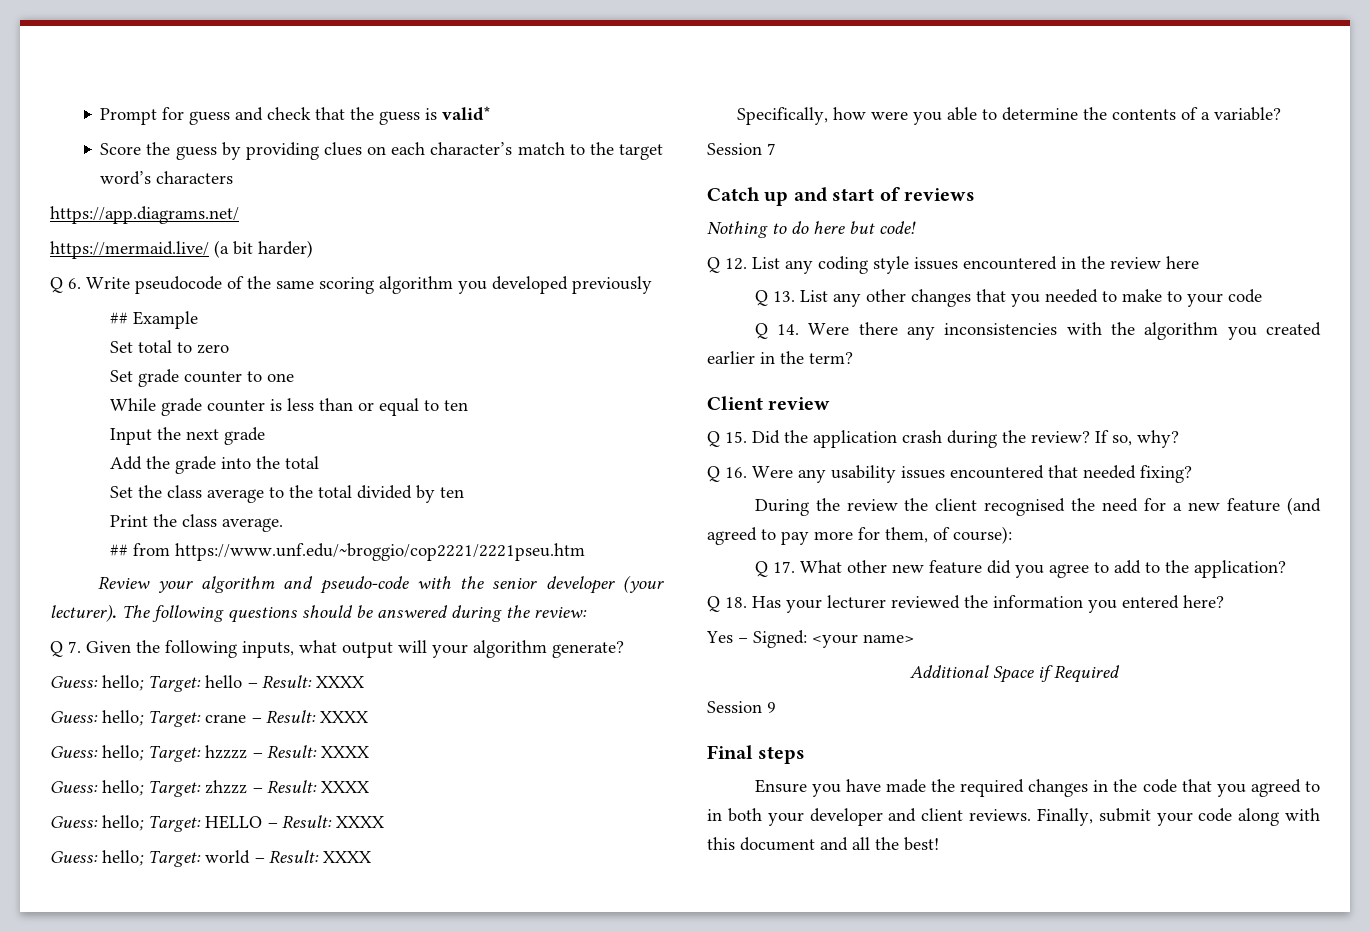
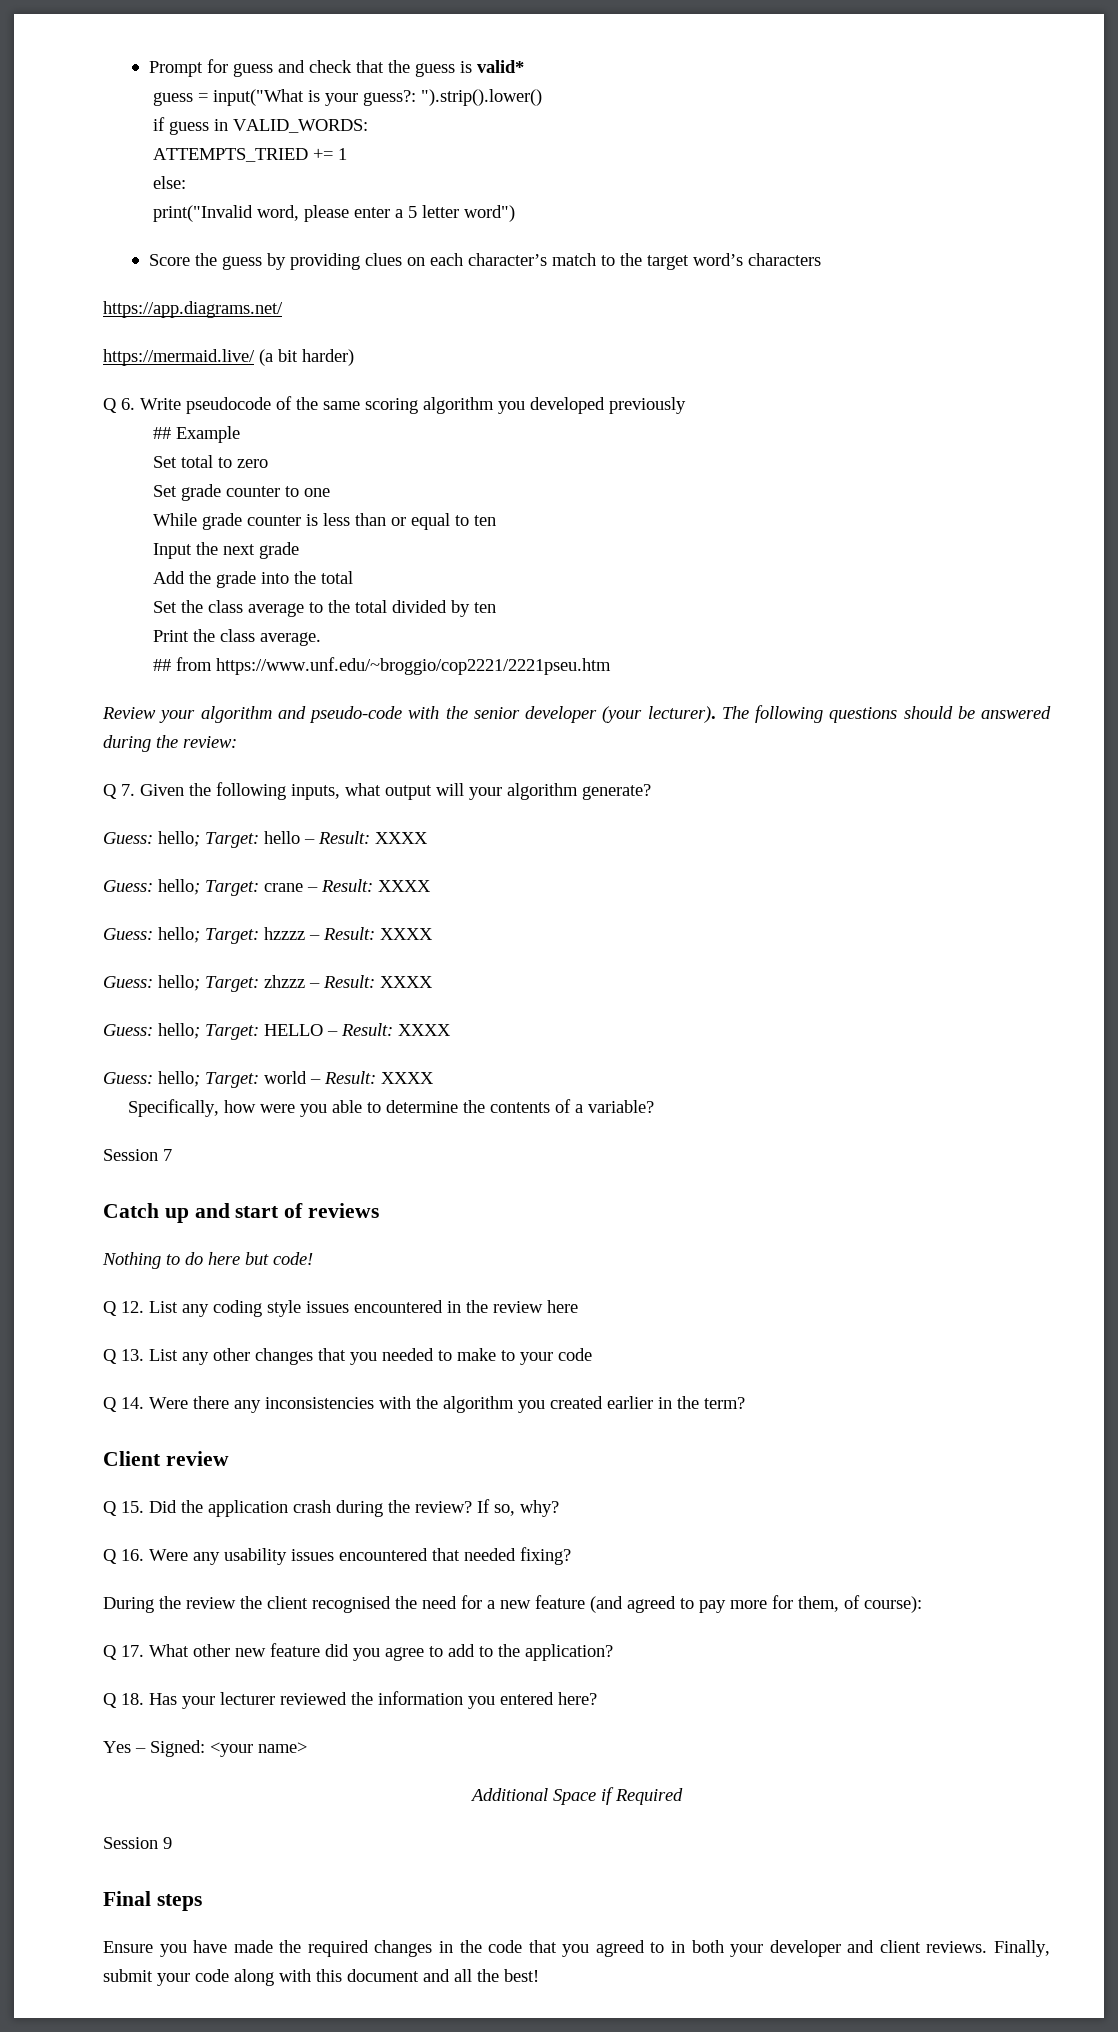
(492, 113) none -> [153,89,543,106] [153,117,369,135] [153,148,348,162] [153,176,187,189] [153,205,516,222] // guess = input("What is your guess?: ").strip().lower() // if guess in VALID_WORDS: // ATTEMPTS_TRIED += 1 // else: // print("Invalid word, please enter a 5 letter word")

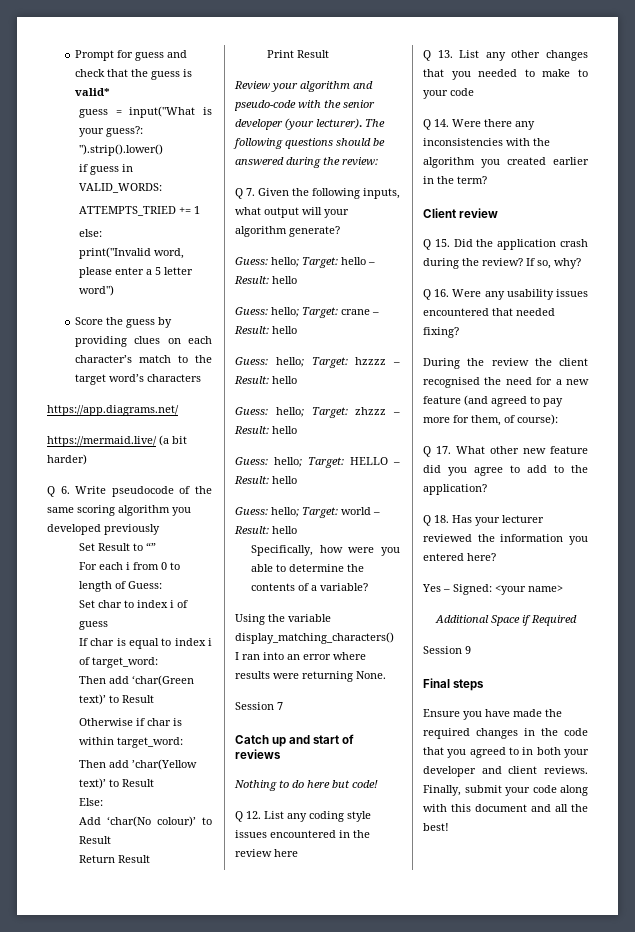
[153,426,241,443] [153,455,269,468] [153,484,331,501] [153,513,497,530] [153,542,300,559] [153,571,354,588] [153,600,497,617] [153,629,322,646] [153,657,612,675] ## Example // Set total to zero // Set grade counter to one // While grade counter is less than or equal to ten // Input the next grade // Add the grade into the total // Set the class average to the total divided by ten // Print the class average. // ## from https://www.unf.edu/~broggio/cop2221/2221pseu.htm -> [78,542,156,551] [78,562,180,570] [78,581,162,592] [78,600,188,608] [78,621,108,630] [78,638,212,649] [78,657,158,668] [78,675,194,686] [78,694,154,705] [78,718,182,726] [78,737,183,748] [78,759,197,770] [78,778,154,789] [78,798,103,806] [78,816,212,827] [78,836,111,844] [78,855,150,863] [266,50,329,58] Set Result to “” // For each i from 0 to length of Guess: // Set char to index i of guess // If char is equal to index i of target_word: // Then add ‘char(Green text)’ to Result // Otherwise if char is within target_word: // Then add ’char(Yellow text)’ to Result // Else: // Add ‘char(No colour)’ to Result // Return Result // Print Result
[375,832,428,844] XXXX -> [272,276,297,284] hello
[378,880,431,892] XXXX -> [272,326,297,334] hello
[380,928,433,940] XXXX -> [272,376,297,384] hello
[380,976,433,988] XXXX -> [272,426,297,434] hello
[398,1024,451,1036] XXXX -> [272,476,297,484] hello
[381,1072,434,1084] XXXX -> [272,526,297,534] hello
(655, 1106) none -> [235,614,331,625] [235,632,394,644] [235,652,366,660] [235,671,386,682] // Using the variable display_matching_characters() I ran into an error where results were returning None.

